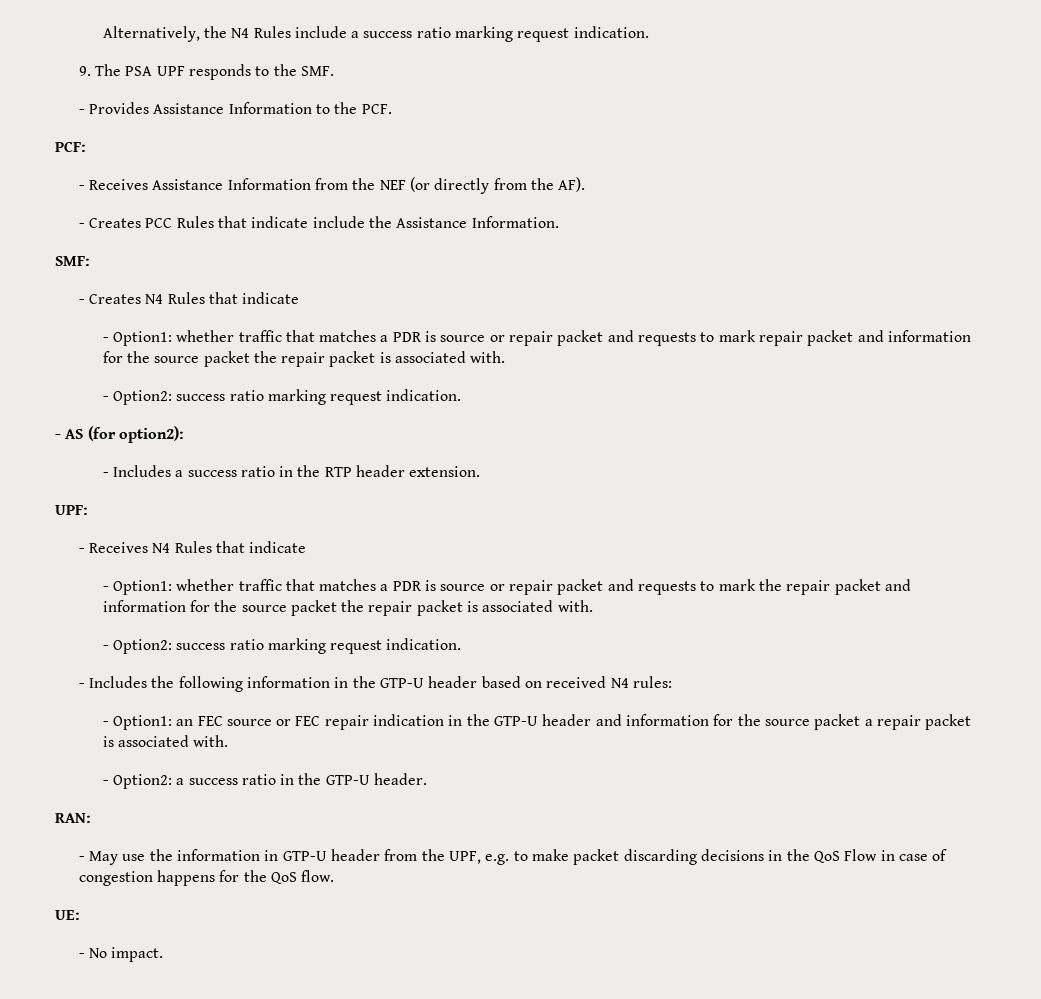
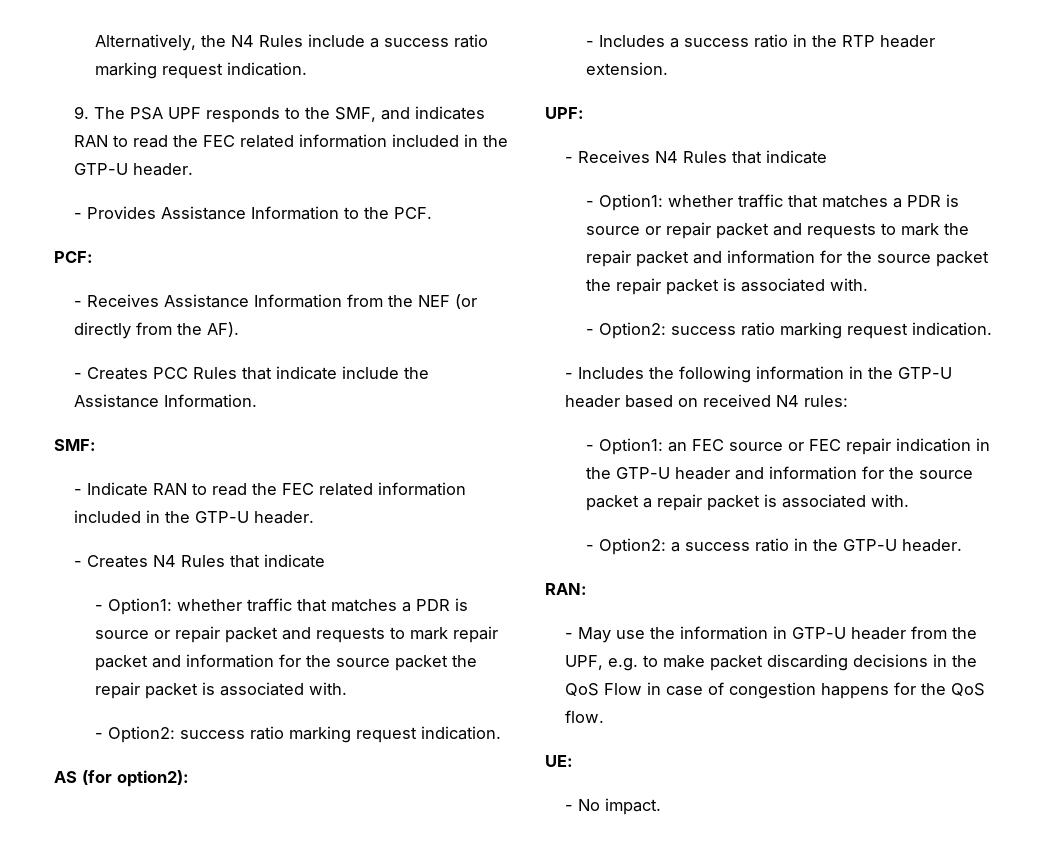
[301,66,335,76] SMF. -> [335,106,486,122] [74,134,509,148] [74,163,194,176] SMF, and indicates RAN to read the FEC related information included in the GTP-U header.
(90, 261) none -> [74,482,467,496] [74,510,315,524] // - Indicate RAN to read the FEC related information included in the GTP-U header.
[55,434,61,439] - -> (501, 733) none

